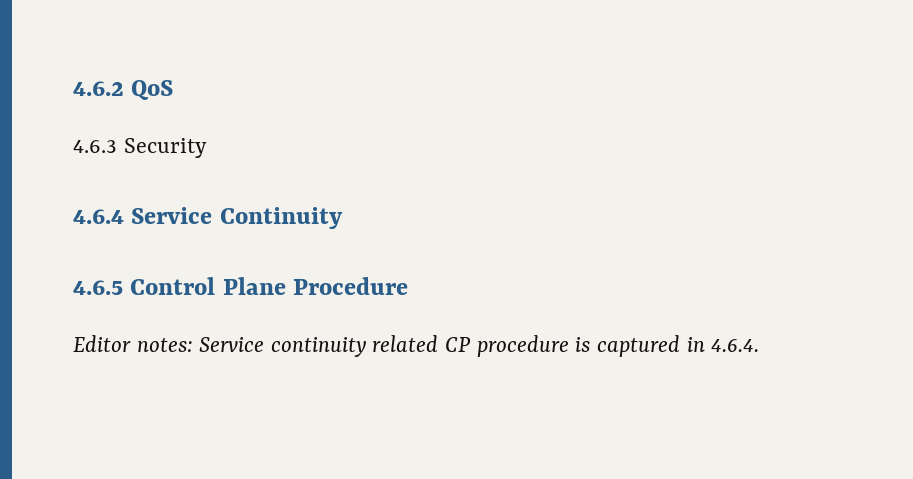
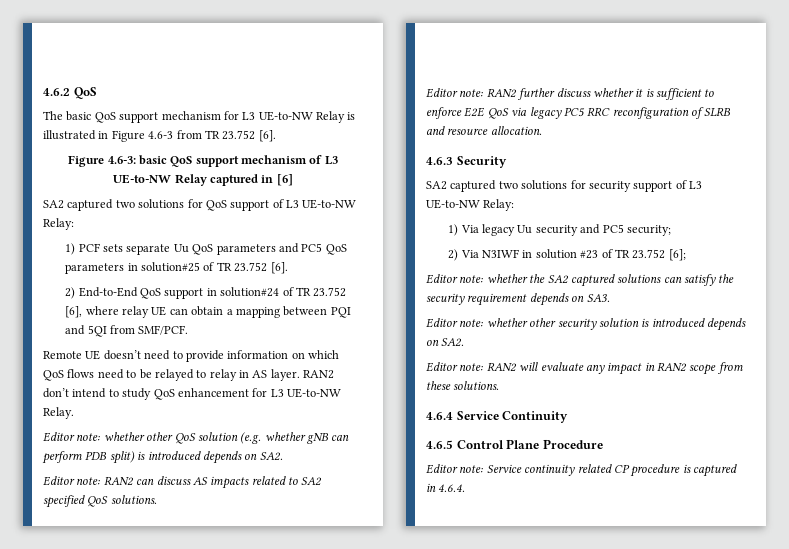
[73,138,207,158] 4.6.3 Security -> [43,111,356,123] [43,130,276,142] [68,155,338,167] [113,174,293,186] [43,199,357,211] [43,218,74,230] [65,243,347,255] [65,262,288,274] [65,287,347,299] [65,306,351,318] [65,325,189,337] [43,350,339,362] [43,369,335,381] [43,388,341,400] [43,407,74,419] [43,432,350,444] [42,451,283,464] [43,476,323,489] [43,495,157,508] [426,88,715,100] [426,107,732,119] [426,126,542,135] [426,156,507,168] [426,180,702,192] [426,199,515,211] [448,224,671,236] [448,249,686,261] [426,274,735,287] [426,293,610,306] [426,318,746,331] [426,338,465,347] [426,362,743,375] [426,381,500,390] The basic QoS support mechanism for L3 UE-to-NW Relay is illustrated in Figure 4.6-3 from TR 23.752 [6]. // Figure 4.6-3: basic QoS support mechanism of L3 UE-to-NW Relay captured in [6] // SA2 captured two solutions for QoS support of L3 UE-to-NW Relay: // 1) PCF sets separate Uu QoS parameters and PC5 QoS parameters in solution#25 of TR 23.752 [6]. // 2) End-to-End QoS support in solution#24 of TR 23.752 [6], where relay UE can obtain a mapping between PQI and 5QI from SMF/PCF. // Remote UE doesn’t need to provide information on which QoS flows need to be relayed to relay in AS layer. RAN2 don’t intend to study QoS enhancement for L3 UE-to-NW Relay. // Editor note: whether other QoS solution (e.g. whether gNB can perform PDB split) is introduced depends on SA2. // Editor note: RAN2 can discuss AS impacts related to SA2 specified QoS solutions. // Editor note: RAN2 further discuss whether it is sufficient to enforce E2E QoS via legacy PC5 RRC reconfiguration of SLRB and resource allocation. // 4.6.3 Security // SA2 captured two solutions for security support of L3 UE-to-NW Relay: // 1) Via legacy Uu security and PC5 security; // 2) Via N3IWF in solution #23 of TR 23.752 [6]; // Editor note: whether the SA2 captured solutions can satisfy the security requirement depends on SA3. // Editor note: whether other security solution is introduced depends on SA2. // Editor note: RAN2 will evaluate any impact in RAN2 scope from these solutions.
[136,338,193,352] notes: -> [459,465,484,473] note:

